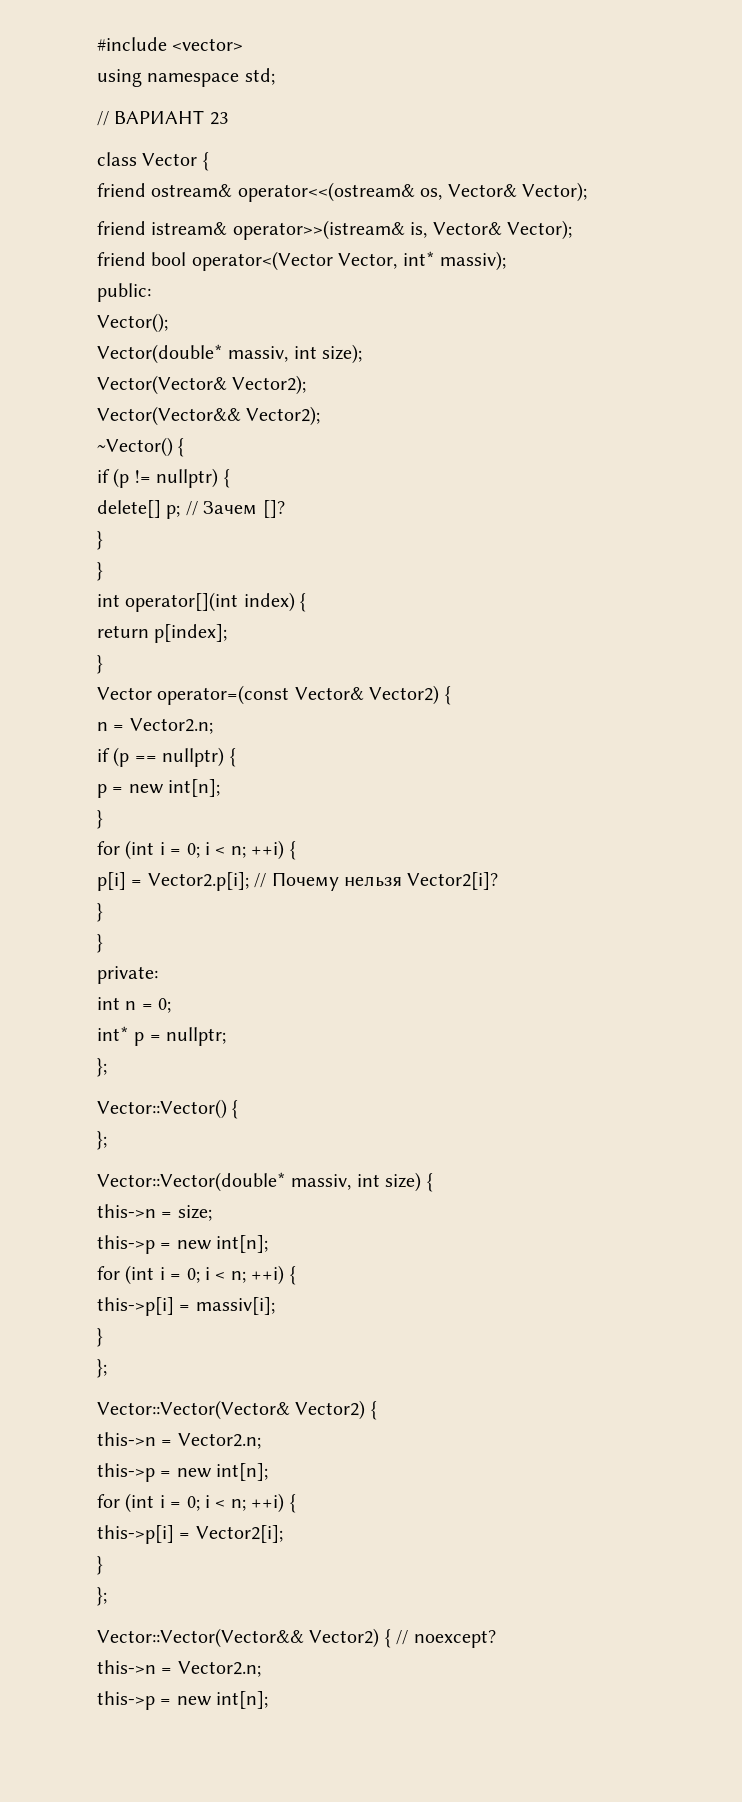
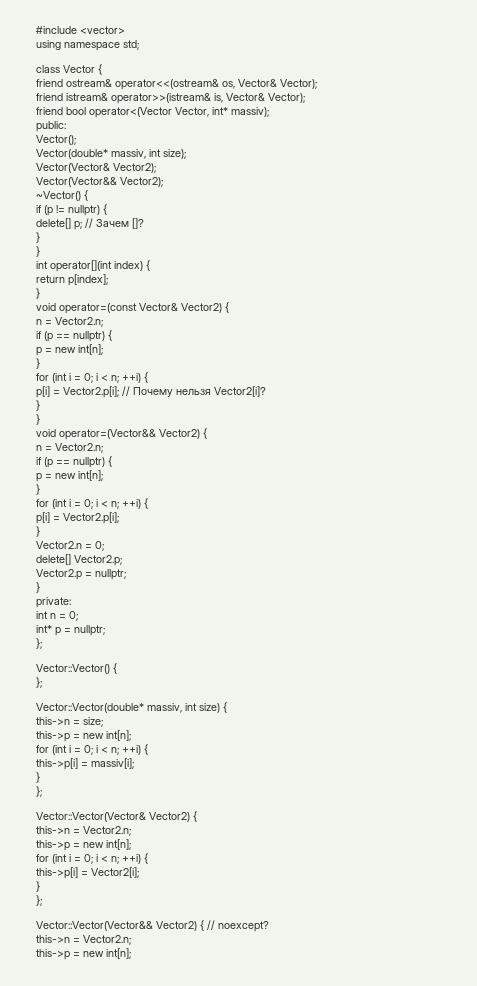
[97,110,228,126] // // ВАРИАНТ 23 -> (139, 45) none
[97,687,152,700] Vector -> [36,303,56,311] void
(103, 943) none -> [36,428,207,440] [36,443,103,453] [36,456,112,468] [36,470,103,482] [36,484,40,495] [36,498,148,509] [36,512,119,524] [36,526,40,537] [36,541,104,551] [36,554,122,566] [36,569,126,580] [36,582,40,593] // void operator=(Vector&& Vector2) { // n = Vector2.n; // if (p == nullptr) { // p = new int[n]; // } // for (int i = 0; i < n; ++i) { // p[i] = Vector2.p[i]; // } // Vector2.n = 0; // delete[] Vector2.p; // Vector2.p = nullptr; // }

